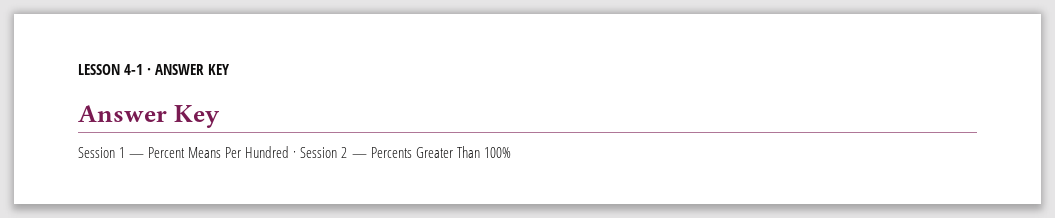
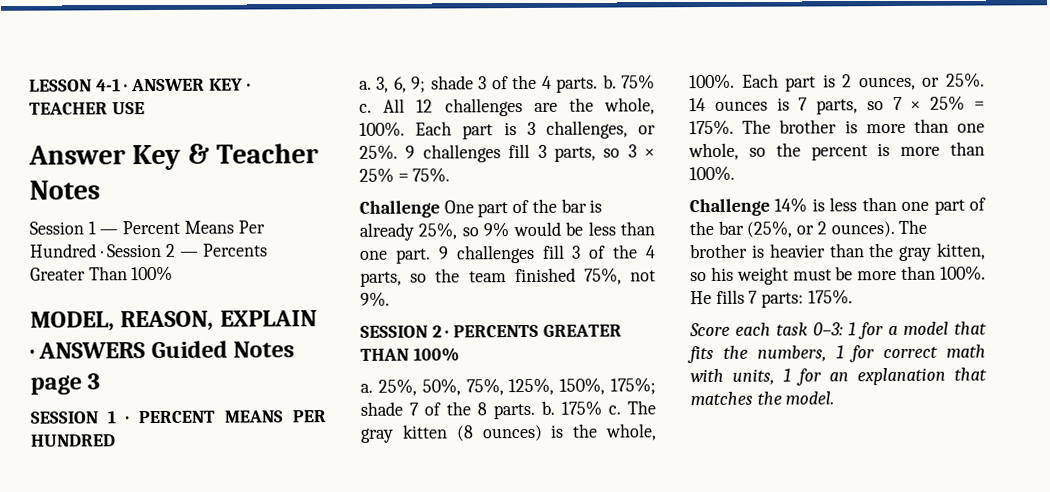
(231, 69) none -> [246,83,251,91] [29,102,145,115] · TEACHER USE
(220, 116) none -> [187,143,320,164] [29,180,100,200] & Teacher Notes
(511, 152) none -> [30,310,317,332] [30,340,296,359] [30,373,101,395] [30,410,326,424] [31,434,116,447] [359,74,655,93] [359,97,655,117] [359,120,656,140] [359,143,655,163] [359,167,451,183] [359,198,603,218] [359,221,655,241] [360,244,656,264] [360,267,656,287] [360,291,390,307] [360,324,622,338] [360,347,460,362] [360,377,656,396] [360,400,656,420] [360,423,657,443] [689,72,985,92] [689,95,985,115] [689,118,985,136] [688,141,985,161] [689,165,735,182] [689,196,986,217] [689,219,928,238] [689,242,986,261] [690,265,986,285] [690,289,853,308] [689,321,987,340] [687,344,986,364] [690,367,987,386] [690,391,835,406] // MODEL, REASON, EXPLAIN · ANSWERS Guided Notes page 3 // SESSION 1 · PERCENT MEANS PER HUNDRED // a. 3, 6, 9; shade 3 of the 4 parts. b. 75% c. All 12 challenges are the whole, 100%. Each part is 3 challenges, or 25%. 9 challenges fill 3 parts, so 3 × 25% = 75%. // Challenge One part of the bar is already 25%, so 9% would be less than one part. 9 challenges fill 3 of the 4 parts, so the team finished 75%, not 9%. // SESSION 2 · PERCENTS GREATER THAN 100% // a. 25%, 50%, 75%, 125%, 150%, 175%; shade 7 of the 8 parts. b. 175% c. The gray kitten (8 ounces) is the whole, 100%. Each part is 2 ounces, or 25%. 14 ounces is 7 parts, so 7 × 25% = 175%. The brother is more than one whole, so the percent is more than 100%. // Challenge 14% is less than one part of the bar (25%, or 2 ounces). The brother is heavier than the gray kitten, so his weight must be more than 100%. He fills 7 parts: 175%. // Score each task 0–3: 1 for a model that fits the numbers, 1 for correct math with units, 1 for an explanation that matches the model.

